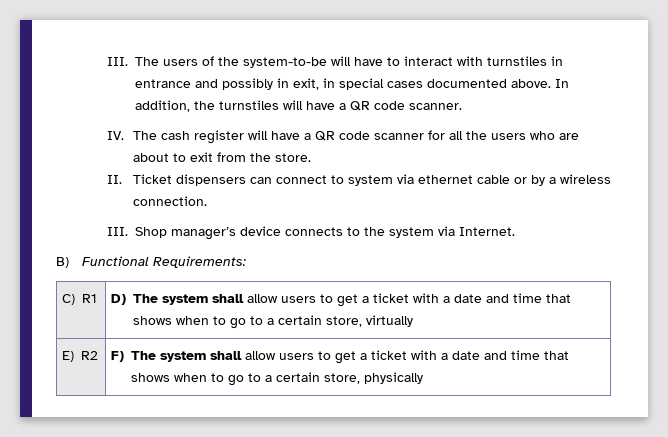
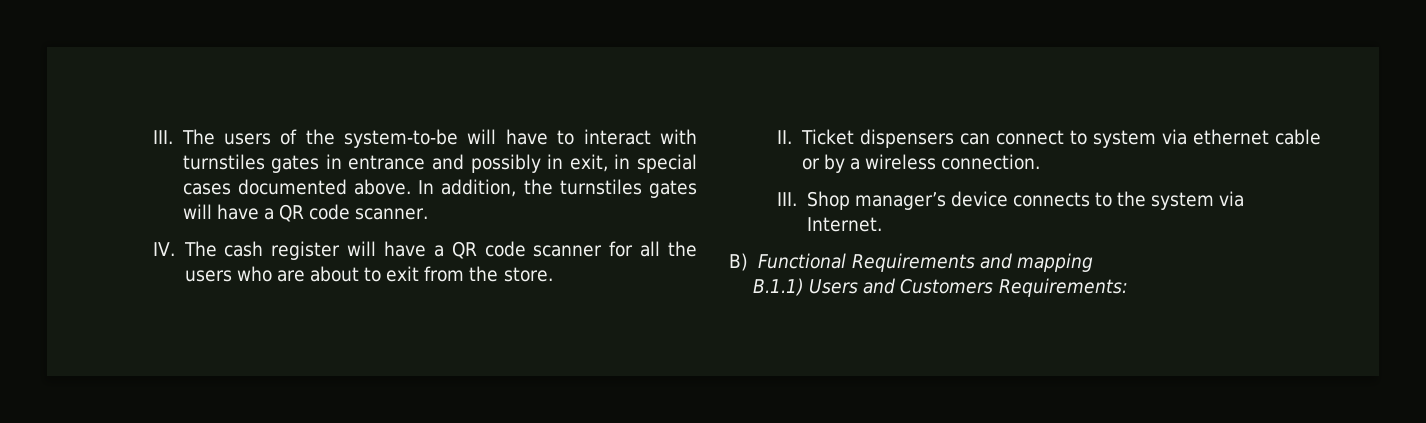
(548, 61) none -> [271,155,320,173] gates
(280, 105) none -> [649,180,698,198] gates
[152,256,246,268] [62,294,98,305] [111,293,572,307] [133,315,414,329] [62,351,99,362] [111,350,570,364] [131,372,424,386] Requirements: // C) R1 | D) The system shall allow users to get a ticket with a date and time that shows when to go to a certain store, virtually // E) R2 | F) The system shall allow users to get a ticket with a date and time that shows when to go to a certain store, physically -> [851,253,1093,272] [753,278,1128,297] Requirements and mapping // B.1.1) Users and Customers Requirements:

